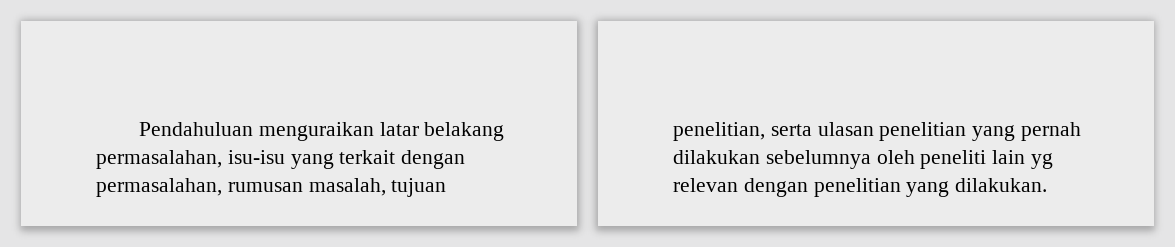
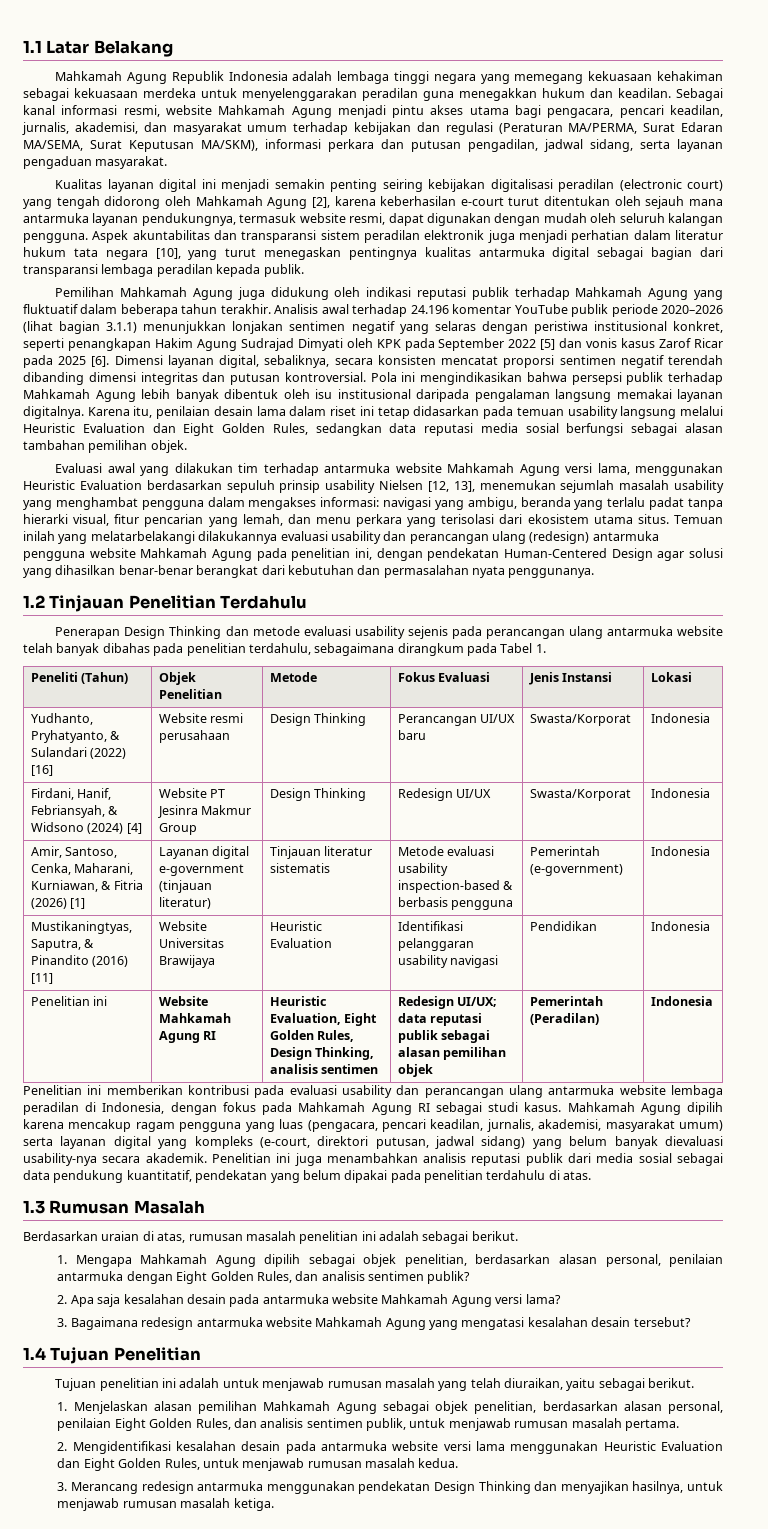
[138,122,505,141] [96,150,466,169] [96,178,447,197] [673,122,1082,141] [673,150,1054,169] [673,178,1048,197] Pendahuluan menguraikan latar belakang permasalahan, isu-isu yang terkait dengan permasalahan, rumusan masalah, tujuan penelitian, serta ulasan penelitian yang pernah dilakukan sebelumnya oleh peneliti lain yg relevan dengan penelitian yang dilakukan. -> [23,40,173,57] [55,71,723,84] [23,88,723,101] [23,105,723,118] [22,122,724,135] [23,139,723,152] [23,156,168,169] [55,179,723,192] [23,196,723,209] [23,213,723,226] [23,230,724,243] [23,247,723,260] [23,264,304,277] [55,287,723,300] [23,304,723,317] [23,321,723,334] [23,338,723,351] [23,355,724,368] [23,372,723,385] [23,389,723,402] [23,406,724,419] [23,423,723,436] [23,440,187,453] [55,463,723,476] [23,480,725,493] [23,497,723,510] [23,514,723,527] [23,531,659,544] [23,548,723,561] [23,565,595,578] [23,595,308,612] [55,626,723,639] [23,643,546,656] [30,672,129,684] [158,672,196,685] [158,689,222,699] [269,672,317,682] [397,672,491,682] [528,672,613,685] [650,672,692,682] [30,713,93,725] [30,730,121,743] [30,747,127,759] [30,765,53,776] [158,713,244,723] [158,730,230,743] [269,713,367,726] [397,714,516,726] [397,730,426,740] [529,714,631,726] [650,713,710,723] [30,788,112,800] [30,805,119,818] [30,822,142,834] [158,788,226,798] [157,805,252,818] [158,823,197,835] [269,788,367,801] [397,788,492,801] [529,789,631,801] [650,788,710,798] [30,846,118,858] [30,863,134,875] [30,880,143,892] [30,898,86,909] [158,846,250,859] [158,864,244,876] [158,880,212,893] [158,897,211,909] [269,846,373,859] [269,863,330,873] [397,846,495,856] [397,863,448,876] [397,880,514,893] [397,897,514,910] [529,846,600,856] [529,864,623,876] [650,846,710,856] [30,921,132,934] [30,939,95,951] [30,955,129,967] [30,973,53,984] [158,921,207,931] [158,938,224,948] [158,955,215,968] [269,921,322,931] [269,938,332,948] [397,921,463,931] [397,938,474,951] [397,955,499,968] [529,921,597,931] [650,921,710,931] [30,996,108,1006] [158,996,208,1006] [158,1013,231,1023] [158,1031,217,1043] [269,996,327,1006] [269,1013,378,1026] [269,1030,355,1042] [269,1047,375,1060] [269,1064,379,1074] [397,996,498,1009] [397,1013,483,1026] [397,1030,491,1043] [397,1047,507,1060] [397,1064,433,1077] [529,996,603,1006] [529,1013,599,1025] [650,996,713,1006] [23,1085,724,1098] [23,1102,723,1115] [23,1119,723,1132] [23,1136,723,1149] [23,1153,723,1166] [23,1170,592,1183] [23,1200,205,1214] [23,1231,518,1244] [57,1254,723,1267] [57,1271,471,1284] [57,1294,561,1307] [57,1317,691,1330] [23,1347,201,1364] [55,1378,695,1391] [57,1401,723,1414] [57,1418,679,1431] [57,1441,723,1454] [57,1458,459,1471] [57,1481,723,1494] [57,1498,274,1511] 1.1 Latar Belakang // Mahkamah Agung Republik Indonesia adalah lembaga tinggi negara yang memegang kekuasaan kehakiman sebagai kekuasaan merdeka untuk menyelenggarakan peradilan guna menegakkan hukum dan keadilan. Sebagai kanal informasi resmi, website Mahkamah Agung menjadi pintu akses utama bagi pengacara, pencari keadilan, jurnalis, akademisi, dan masyarakat umum terhadap kebijakan dan regulasi (Peraturan MA/PERMA, Surat Edaran MA/SEMA, Surat Keputusan MA/SKM), informasi perkara dan putusan pengadilan, jadwal sidang, serta layanan pengaduan masyarakat. // Kualitas layanan digital ini menjadi semakin penting seiring kebijakan digitalisasi peradilan (electronic court) yang tengah didorong oleh Mahkamah Agung [2], karena keberhasilan e-court turut ditentukan oleh sejauh mana antarmuka layanan pendukungnya, termasuk website resmi, dapat digunakan dengan mudah oleh seluruh kalangan pengguna. Aspek akuntabilitas dan transparansi sistem peradilan elektronik juga menjadi perhatian dalam literatur hukum tata negara [10], yang turut menegaskan pentingnya kualitas antarmuka digital sebagai bagian dari transparansi lembaga peradilan kepada publik. // Pemilihan Mahkamah Agung juga didukung oleh indikasi reputasi publik terhadap Mahkamah Agung yang fluktuatif dalam beberapa tahun terakhir. Analisis awal terhadap 24.196 komentar YouTube publik periode 2020–2026 (lihat bagian 3.1.1) menunjukkan lonjakan sentimen negatif yang selaras dengan peristiwa institusional konkret, seperti penangkapan Hakim Agung Sudrajad Dimyati oleh KPK pada September 2022 [5] dan vonis kasus Zarof Ricar pada 2025 [6]. Dimensi layanan digital, sebaliknya, secara konsisten mencatat proporsi sentimen negatif terendah dibanding dimensi integritas dan putusan kontroversial. Pola ini mengindikasikan bahwa persepsi publik terhadap Mahkamah Agung lebih banyak dibentuk oleh isu institusional daripada pengalaman langsung memakai layanan digitalnya. Karena itu, penilaian desain lama dalam riset ini tetap didasarkan pada temuan usability langsung melalui Heuristic Evaluation dan Eight Golden Rules, sedangkan data reputasi media sosial berfungsi sebagai alasan tambahan pemilihan objek. // Evaluasi awal yang dilakukan tim terhadap antarmuka website Mahkamah Agung versi lama, menggunakan Heuristic Evaluation berdasarkan sepuluh prinsip usability Nielsen [12, 13], menemukan sejumlah masalah usability yang menghambat pengguna dalam mengakses informasi: navigasi yang ambigu, beranda yang terlalu padat tanpa hierarki visual, fitur pencarian yang lemah, dan menu perkara yang terisolasi dari ekosistem utama situs. Temuan inilah yang melatarbelakangi dilakukannya evaluasi usability dan perancangan ulang (redesign) antarmuka pengguna website Mahkamah Agung pada penelitian ini, dengan pendekatan Human-Centered Design agar solusi yang dihasilkan benar-benar berangkat dari kebutuhan dan permasalahan nyata penggunanya. // 1.2 Tinjauan Penelitian Terdahulu // Penerapan Design Thinking dan metode evaluasi usability sejenis pada perancangan ulang antarmuka website telah banyak dibahas pada penelitian terdahulu, sebagaimana dirangkum pada Tabel 1. // Peneliti (Tahun) | Objek Penelitian | Metode | Fokus Evaluasi | Jenis Instansi | Lokasi // Yudhanto, Pryhatyanto, & Sulandari (2022) [16] | Website resmi perusahaan | Design Thinking | Perancangan UI/UX baru | Swasta/Korporat | Indonesia // Firdani, Hanif, Febriansyah, & Widsono (2024) [4] | Website PT Jesinra Makmur Group | Design Thinking | Redesign UI/UX | Swasta/Korporat | Indonesia // Amir, Santoso, Cenka, Maharani, Kurniawan, & Fitria (2026) [1] | Layanan digital e-government (tinjauan literatur) | Tinjauan literatur sistematis | Metode evaluasi usability inspection-based & berbasis pengguna | Pemerintah (e-government) | Indonesia // Mustikaningtyas, Saputra, & Pinandito (2016) [11] | Website Universitas Brawijaya | Heuristic Evaluation | Identifikasi pelanggaran usability navigasi | Pendidikan | Indonesia // Penelitian ini | Website Mahkamah Agung RI | Heuristic Evaluation, Eight Golden Rules, Design Thinking, analisis sentimen | Redesign UI/UX; data reputasi publik sebagai alasan pemilihan objek | Pemerintah (Peradilan) | Indonesia // Penelitian ini memberikan kontribusi pada evaluasi usability dan perancangan ulang antarmuka website lembaga peradilan di Indonesia, dengan fokus pada Mahkamah Agung RI sebagai studi kasus. Mahkamah Agung dipilih karena mencakup ragam pengguna yang luas (pengacara, pencari keadilan, jurnalis, akademisi, masyarakat umum) serta layanan digital yang kompleks (e-court, direktori putusan, jadwal sidang) yang belum banyak dievaluasi usability-nya secara akademik. Penelitian ini juga menambahkan analisis reputasi publik dari media sosial sebagai data pendukung kuantitatif, pendekatan yang belum dipakai pada penelitian terdahulu di atas. // 1.3 Rumusan Masalah // Berdasarkan uraian di atas, rumusan masalah penelitian ini adalah sebagai berikut. // 1. Mengapa Mahkamah Agung dipilih sebagai objek penelitian, berdasarkan alasan personal, penilaian antarmuka dengan Eight Golden Rules, dan analisis sentimen publik? // 2. Apa saja kesalahan desain pada antarmuka website Mahkamah Agung versi lama? // 3. Bagaimana redesign antarmuka website Mahkamah Agung yang mengatasi kesalahan desain tersebut? // 1.4 Tujuan Penelitian // Tujuan penelitian ini adalah untuk menjawab rumusan masalah yang telah diuraikan, yaitu sebagai berikut. // 1. Menjelaskan alasan pemilihan Mahkamah Agung sebagai objek penelitian, berdasarkan alasan personal, penilaian Eight Golden Rules, dan analisis sentimen publik, untuk menjawab rumusan masalah pertama. // 2. Mengidentifikasi kesalahan desain pada antarmuka website versi lama menggunakan Heuristic Evaluation dan Eight Golden Rules, untuk menjawab rumusan masalah kedua. // 3. Merancang redesign antarmuka menggunakan pendekatan Design Thinking dan menyajikan hasilnya, untuk menjawab rumusan masalah ketiga.

